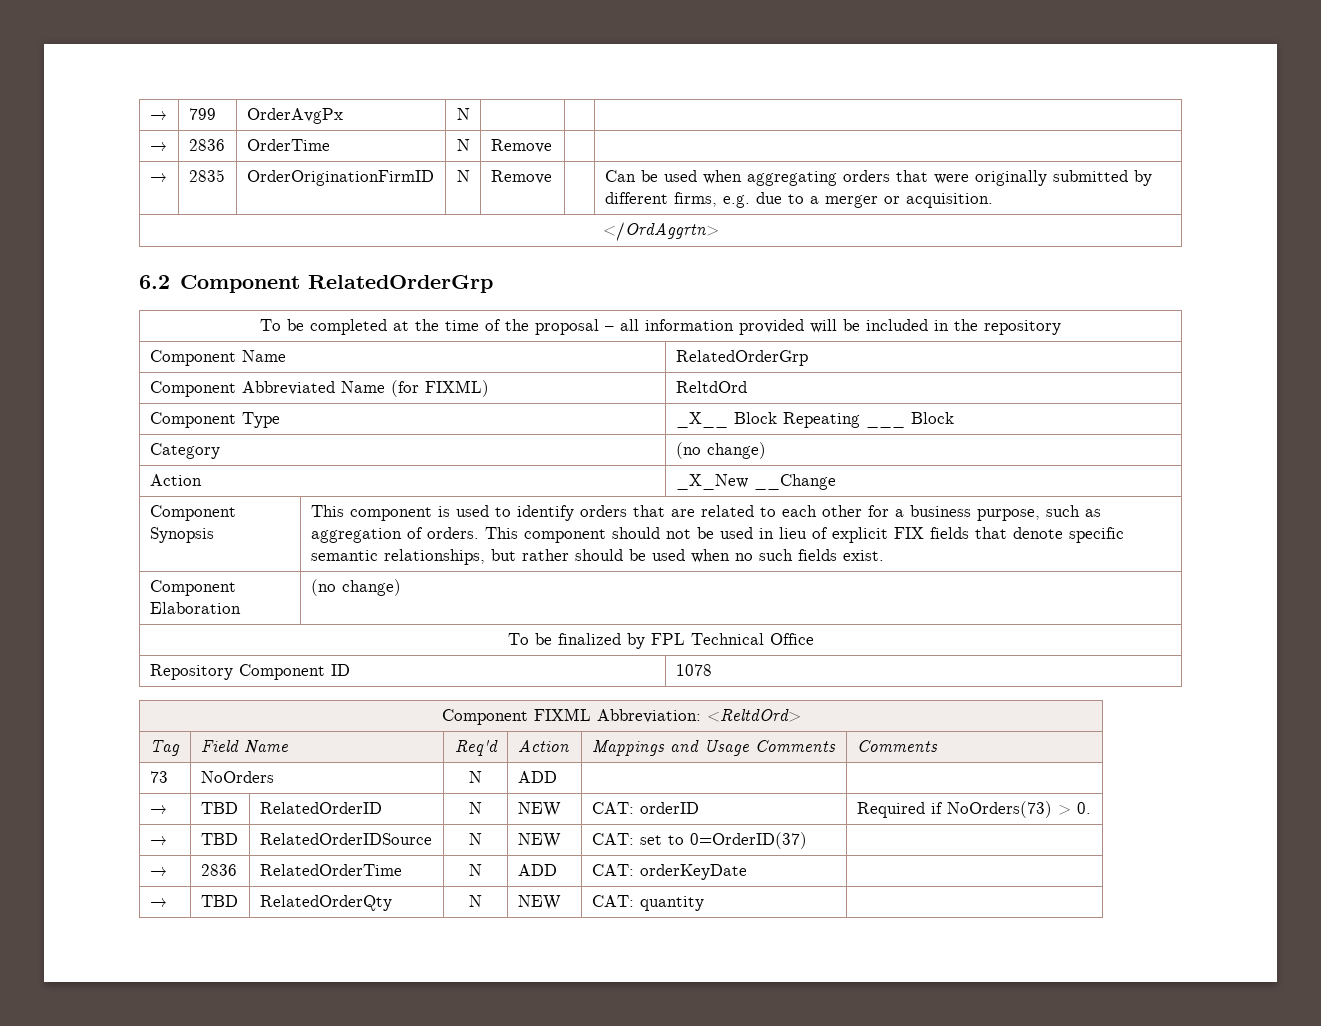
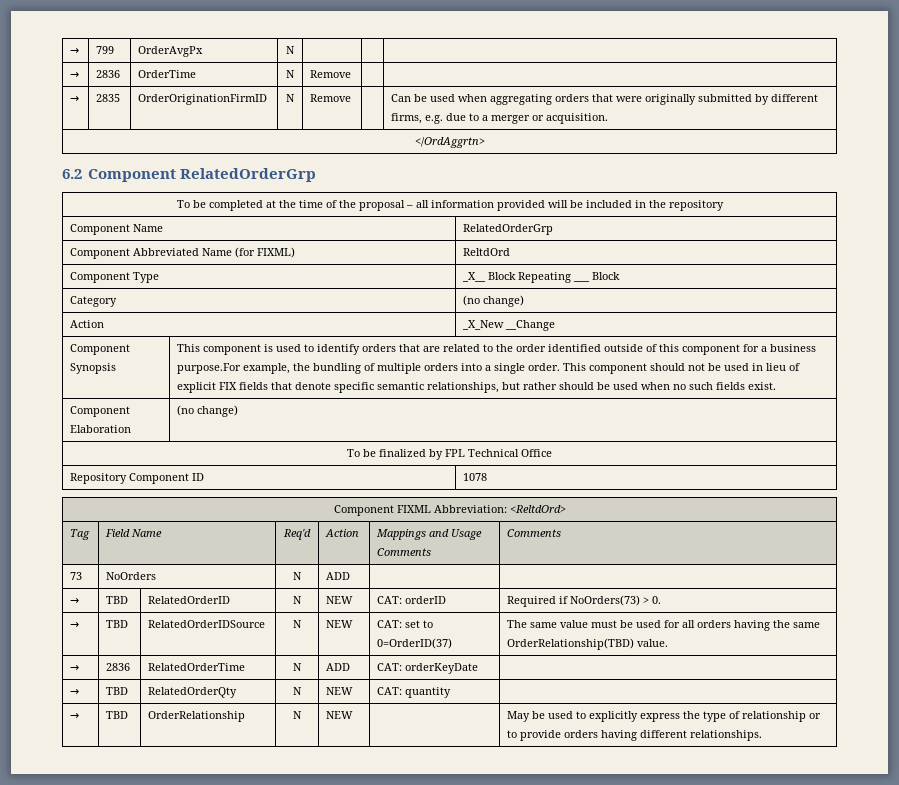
[781,505,1101,521] [310,527,479,543] each other for a business purpose, such as aggregation of orders. -> [496,344,817,355] [177,363,561,374] the order identified outside of this component for a business purpose.For example, the bundling of multiple orders into a single order.
(807, 840) none -> [507,620,821,631] [507,638,669,650] The same value must be used for all orders having the same OrderRelationship(TBD) value.
(704, 903) none -> [70,713,80,719] [106,711,129,719] [148,711,246,722] [293,711,302,719] [326,711,354,719] [507,711,822,722] [507,730,763,741] // → | TBD | OrderRelationship | N | NEW | | May be used to explicitly express the type of relationship or to provide orders having different relationships.

